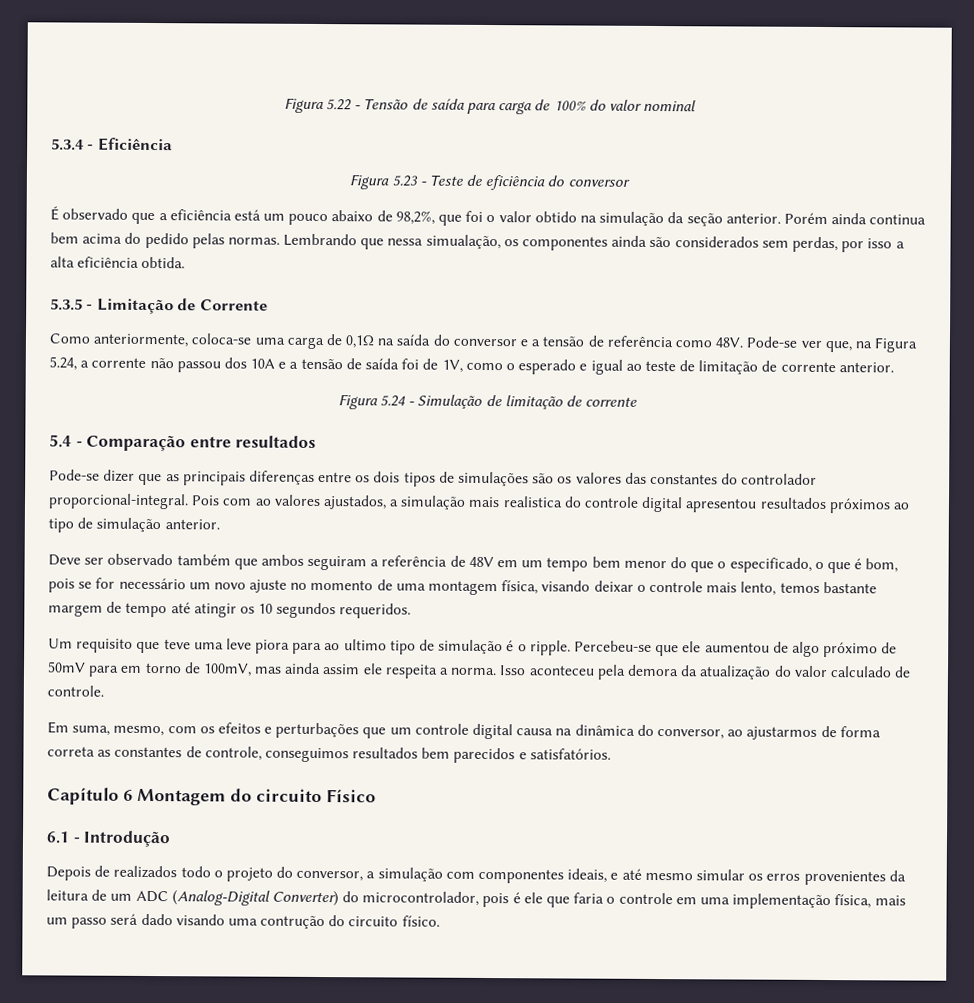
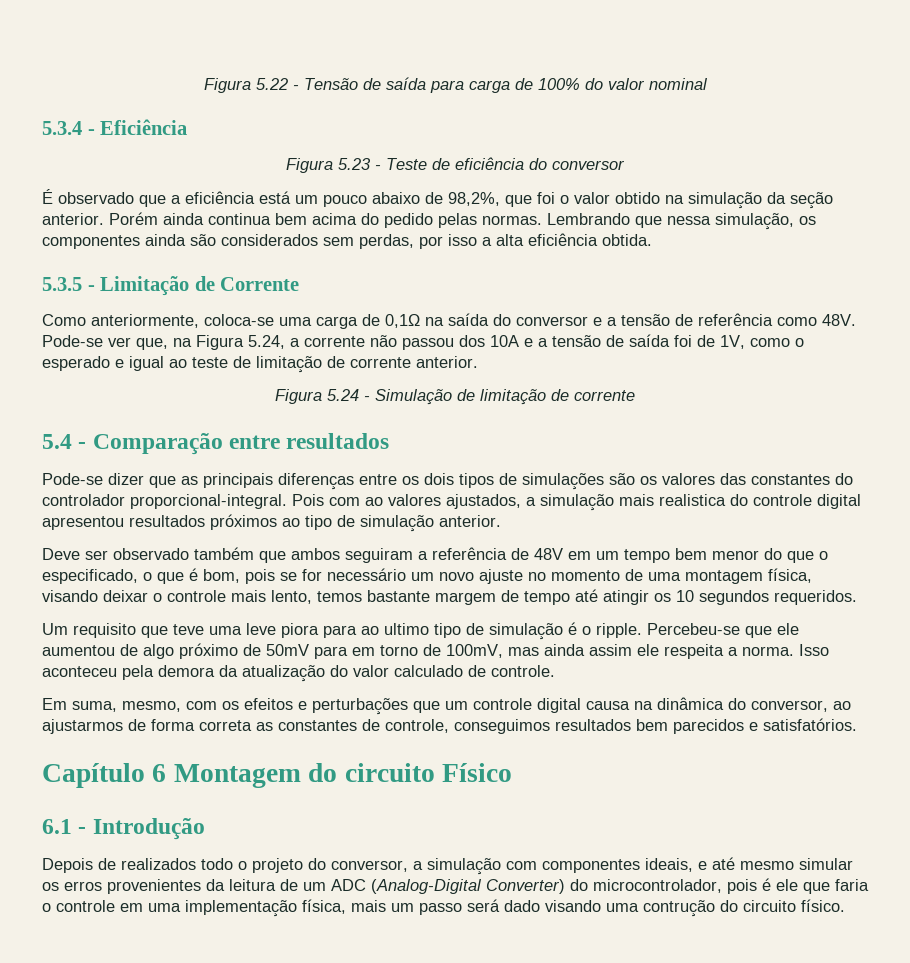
[425,234,501,250] simualação, -> [715,213,794,230] simulação,

